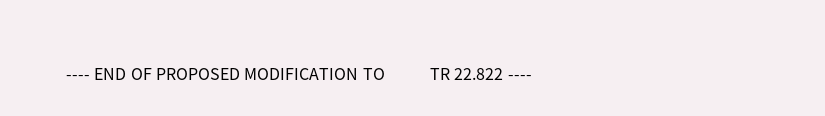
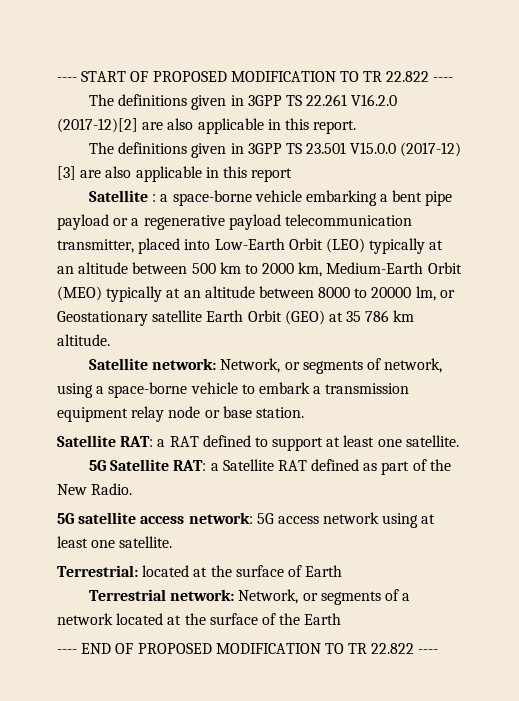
[66,75,90,80] ---- -> [57,71,454,82] [88,94,398,110] [57,118,357,134] [88,142,462,158] [57,166,293,182] [88,190,453,206] [57,214,412,230] [57,238,444,254] [57,262,462,277] [57,286,455,302] [57,310,415,326] [57,334,110,346] [88,358,443,374] [57,382,410,398] [57,406,304,422] [57,435,459,451] [88,459,451,475] [57,483,133,495] [57,512,436,528] [57,536,173,548] [57,565,343,577] [88,589,411,605] [57,613,342,625] [57,649,77,654] ---- START OF PROPOSED MODIFICATION TO TR 22.822 ---- // The definitions given in 3GPP TS 22.261 V16.2.0 (2017-12)[2] are also applicable in this report. // The definitions given in 3GPP TS 23.501 V15.0.0 (2017-12) [3] are also applicable in this report // Satellite : a space-borne vehicle embarking a bent pipe payload or a regenerative payload telecommunication transmitter, placed into Low-Earth Orbit (LEO) typically at an altitude between 500 km to 2000 km, Medium-Earth Orbit (MEO) typically at an altitude between 8000 to 20000 lm, or Geostationary satellite Earth Orbit (GEO) at 35 786 km altitude. // Satellite network: Network, or segments of network, using a space-borne vehicle to embark a transmission equipment relay node or base station. // Satellite RAT: a RAT defined to support at least one satellite. // 5G Satellite RAT: a Satellite RAT defined as part of the New Radio. // 5G satellite access network: 5G access network using at least one satellite. // Terrestrial: located at the surface of Earth // Terrestrial network: Network, or segments of a network located at the surface of the Earth // ----

